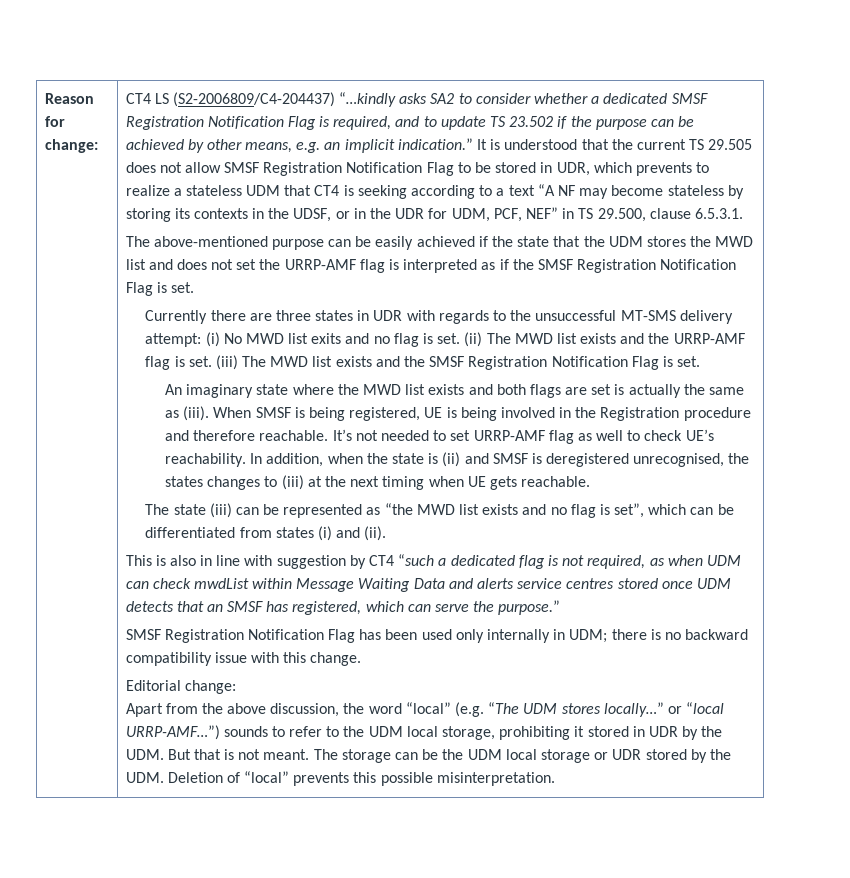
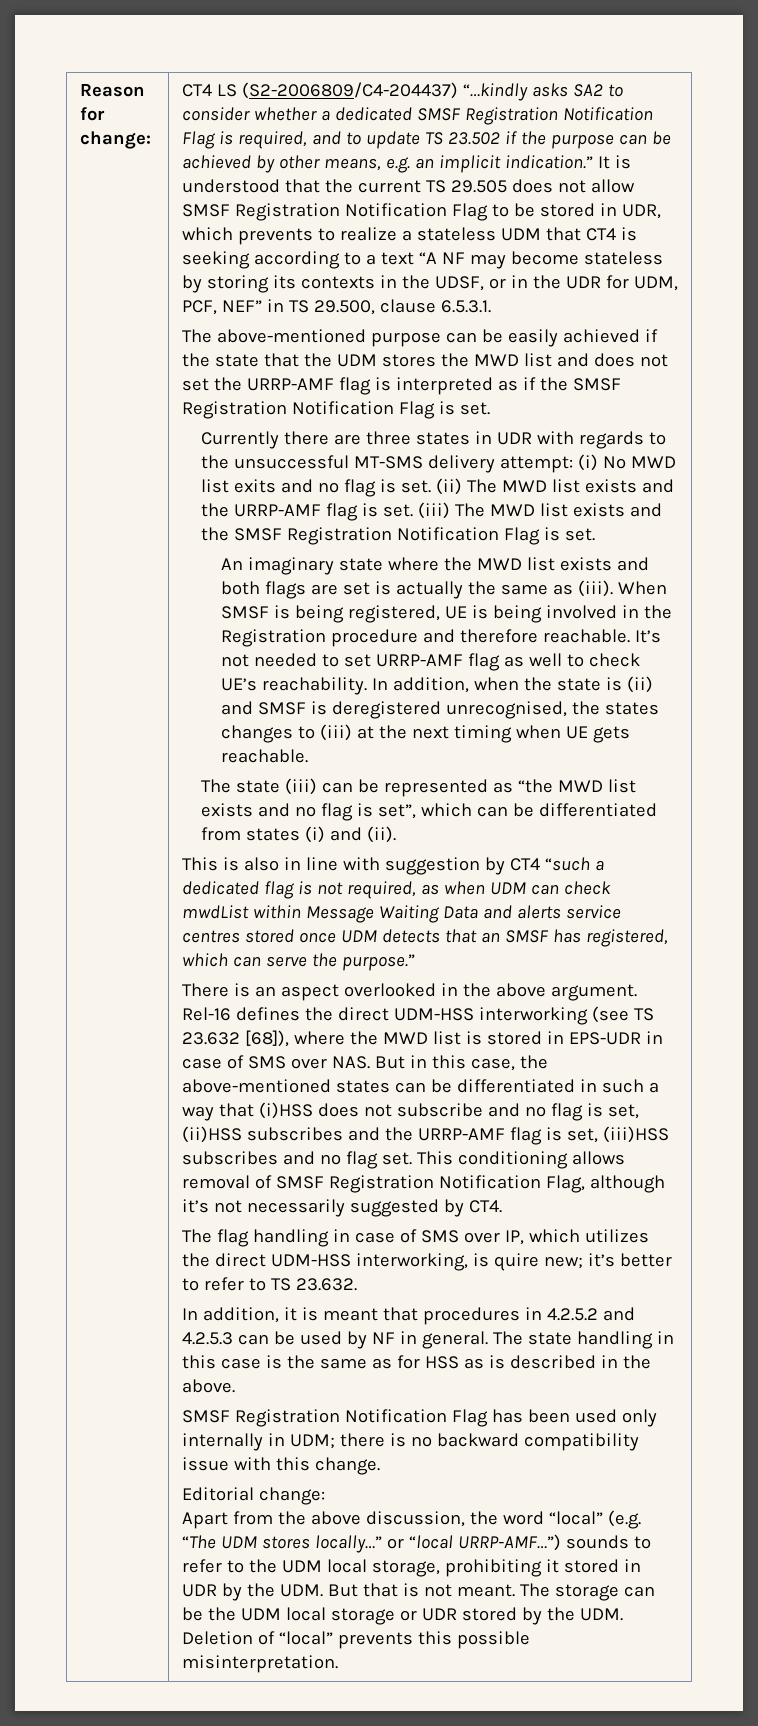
(561, 607) none -> [181,983,637,1001] [181,1006,654,1025] [181,1030,663,1047] [181,1055,548,1071] [181,1079,659,1093] [181,1102,639,1121] [181,1126,669,1145] [181,1151,625,1169] [181,1175,665,1193] [181,1199,502,1217] [181,1229,649,1247] [181,1253,672,1271] [181,1277,357,1291] [181,1307,635,1325] [181,1331,674,1349] [181,1355,651,1369] [181,1379,235,1393] // There is an aspect overlooked in the above argument. Rel-16 defines the direct UDM-HSS interworking (see TS 23.632 [68]), where the MWD list is stored in EPS-UDR in case of SMS over NAS. But in this case, the above-mentioned states can be differentiated in such a way that (i)HSS does not subscribe and no flag is set, (ii)HSS subscribes and the URRP-AMF flag is set, (iii)HSS subscribes and no flag set. This conditioning allows removal of SMSF Registration Notification Flag, although it’s not necessarily suggested by CT4. // The flag handling in case of SMS over IP, which utilizes the direct UDM-HSS interworking, is quire new; it’s better to refer to TS 23.632. // In addition, it is meant that procedures in 4.2.5.2 and 4.2.5.3 can be used by NF in general. The state handling in this case is the same as for HSS as is described in the above.

